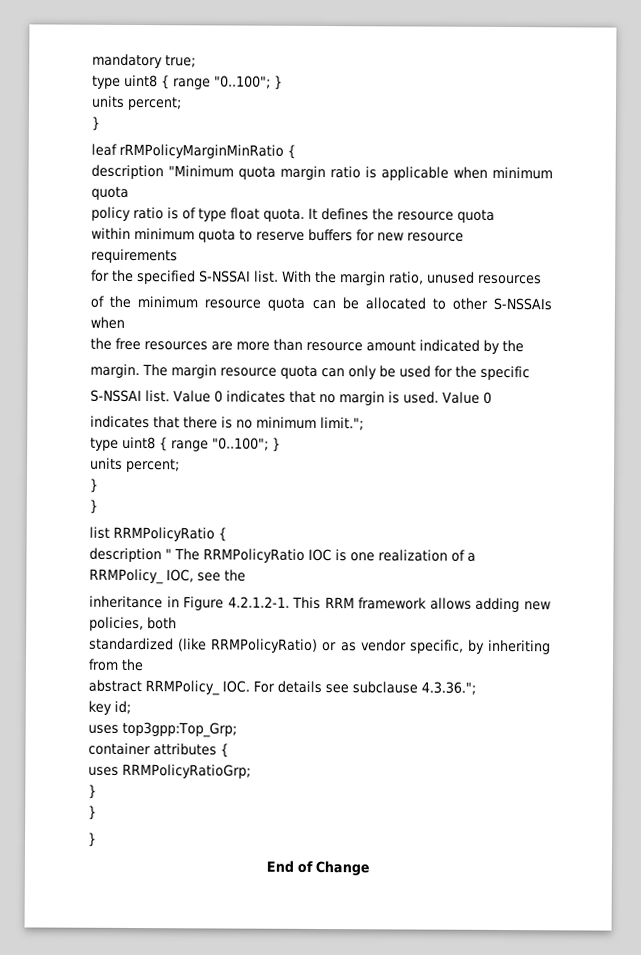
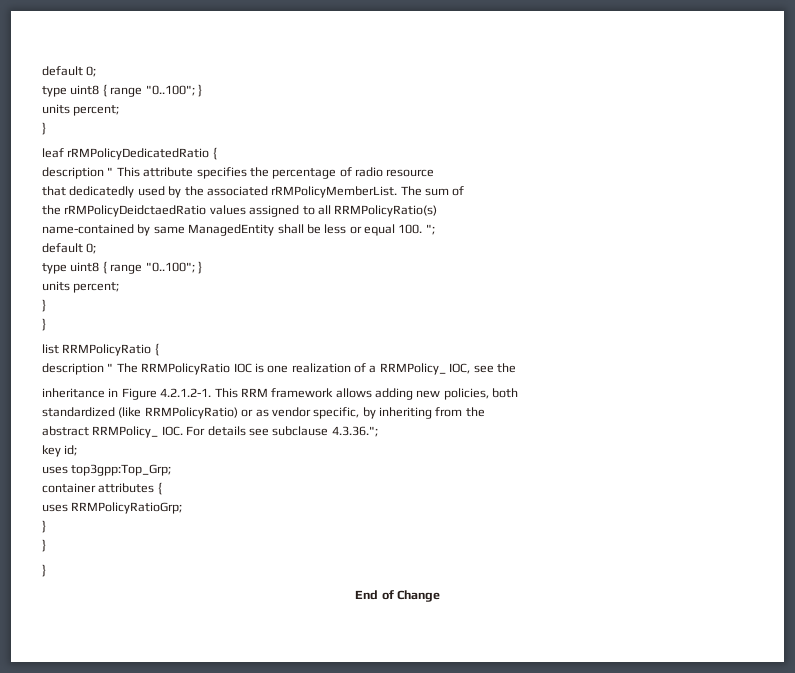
[92,53,196,69] mandatory true; -> [42,66,97,77] default 0;
[119,143,296,159] [91,164,553,181] [91,186,129,200] [91,206,495,223] [91,227,464,243] [91,248,178,264] [91,269,542,286] [90,295,553,311] [90,316,125,329] [90,337,524,354] [90,363,530,381] [90,389,492,406] [90,415,364,431] rRMPolicyMarginMinRatio { // description "Minimum quota margin ratio is applicable when minimum quota // policy ratio is of type float quota. It defines the resource quota // within minimum quota to reserve buffers for new resource requirements // for the specified S-NSSAI list. With the margin ratio, unused resources // of the minimum resource quota can be allocated to other S-NSSAIs when // the free resources are more than resource amount indicated by the // margin. The margin resource quota can only be used for the specific // S-NSSAI list. Value 0 indicates that no margin is used. Value 0 // indicates that there is no minimum limit."; -> [67,147,217,160] [42,167,435,179] [42,186,465,198] [42,205,438,217] [42,224,435,236] [42,243,97,254] rRMPolicyDedicatedRatio { // description " This attribute specifies the percentage of radio resource // that dedicatedly used by the associated rRMPolicyMemberList. The sum of // the rRMPolicyDeidctaedRatio values assigned to all RRMPolicyRatio(s) // name-contained by same ManagedEntity shall be less or equal 100. "; // default 0;

